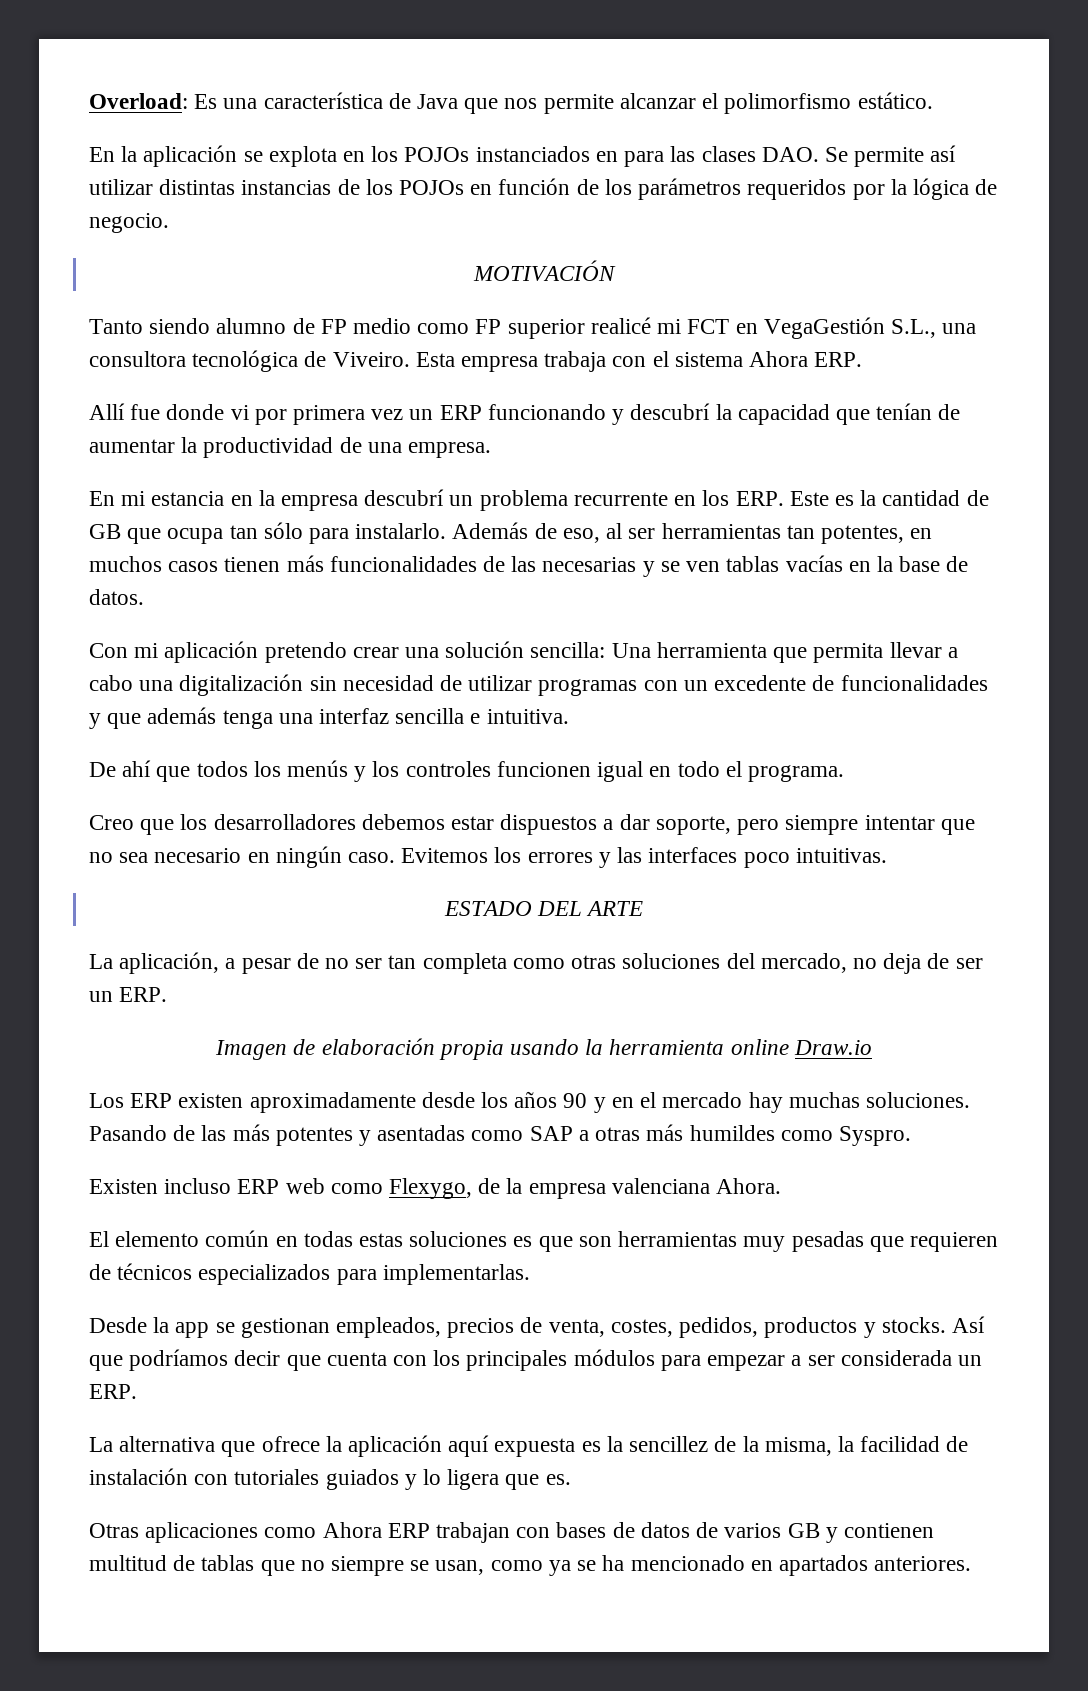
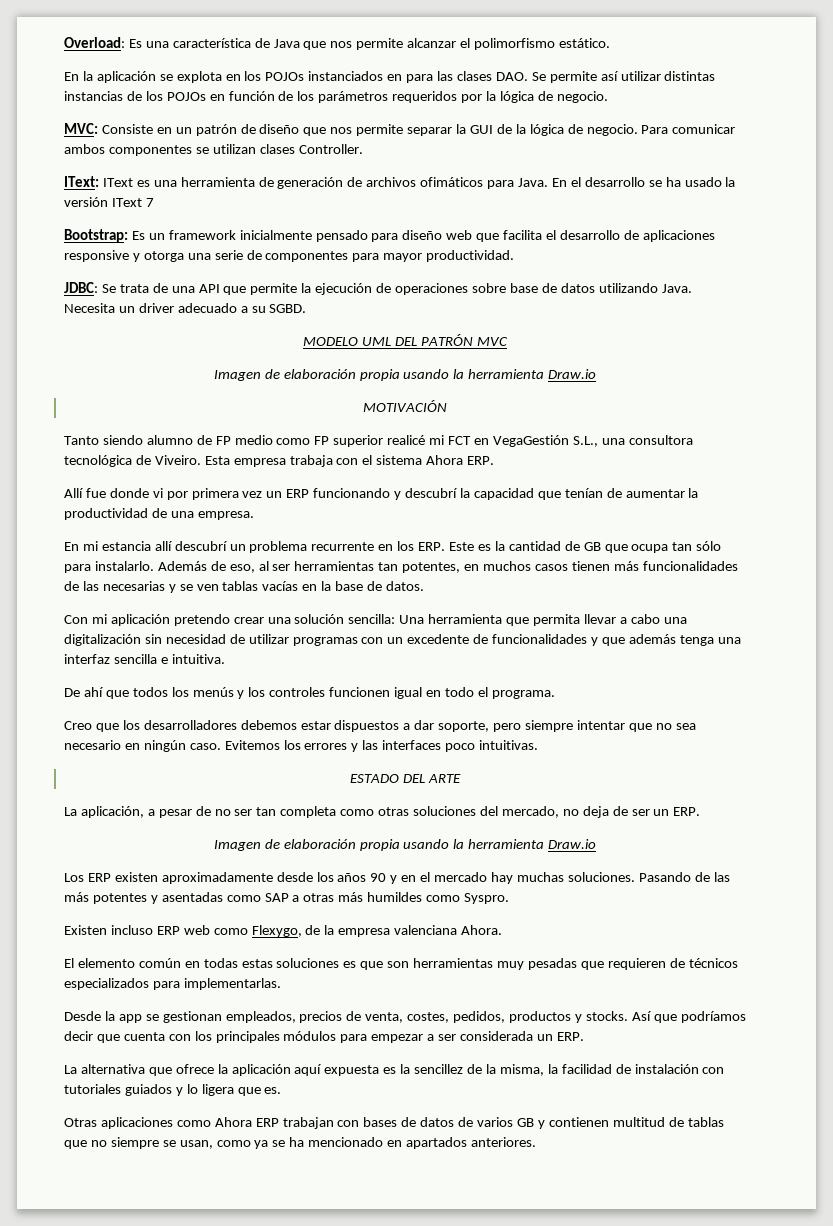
(169, 223) none -> [64,123,736,136] [64,144,363,156] [64,176,736,189] [64,197,154,207] [64,229,715,243] [64,250,515,262] [64,282,692,295] [64,303,307,313] [303,334,508,346] [213,369,597,381] // MVC: Consiste en un patrón de diseño que nos permite separar la GUI de la lógica de negocio. Para comunicar ambos componentes se utilizan clases Controller. // IText: IText es una herramienta de generación de archivos ofimáticos para Java. En el desarrollo se ha usado la versión IText 7 // Bootstrap: Es un framework inicialmente pensado para diseño web que facilita el desarrollo de aplicaciones responsive y otorga una serie de componentes para mayor productividad. // JDBC: Se trata de una API que permite la ejecución de operaciones sobre base de datos utilizando Java. Necesita un driver adecuado a su SGBD. // MODELO UML DEL PATRÓN MVC // Imagen de elaboración propia usando la herramienta Draw.io
[230,490,359,511] en la empresa -> [154,541,172,551] allí
[730,1039,789,1055] online -> (545, 844) none

